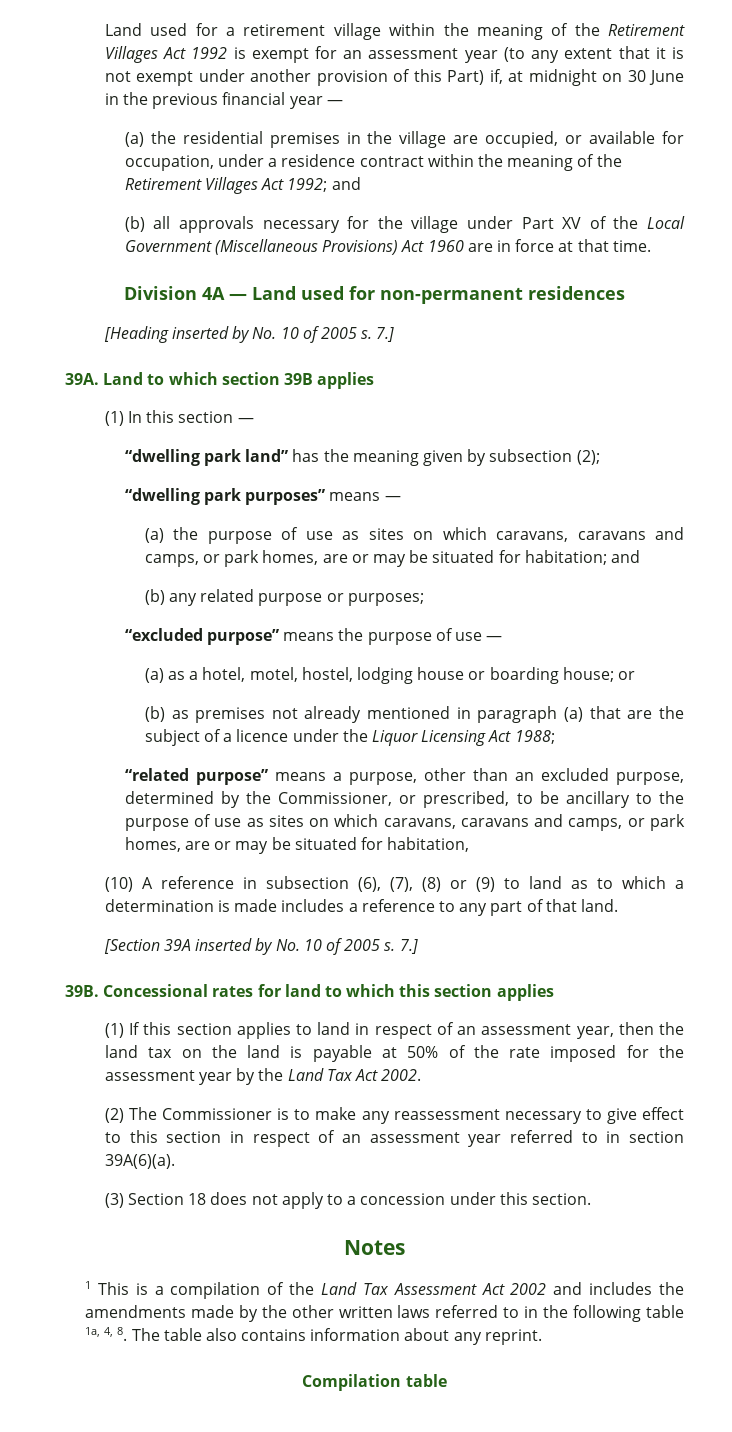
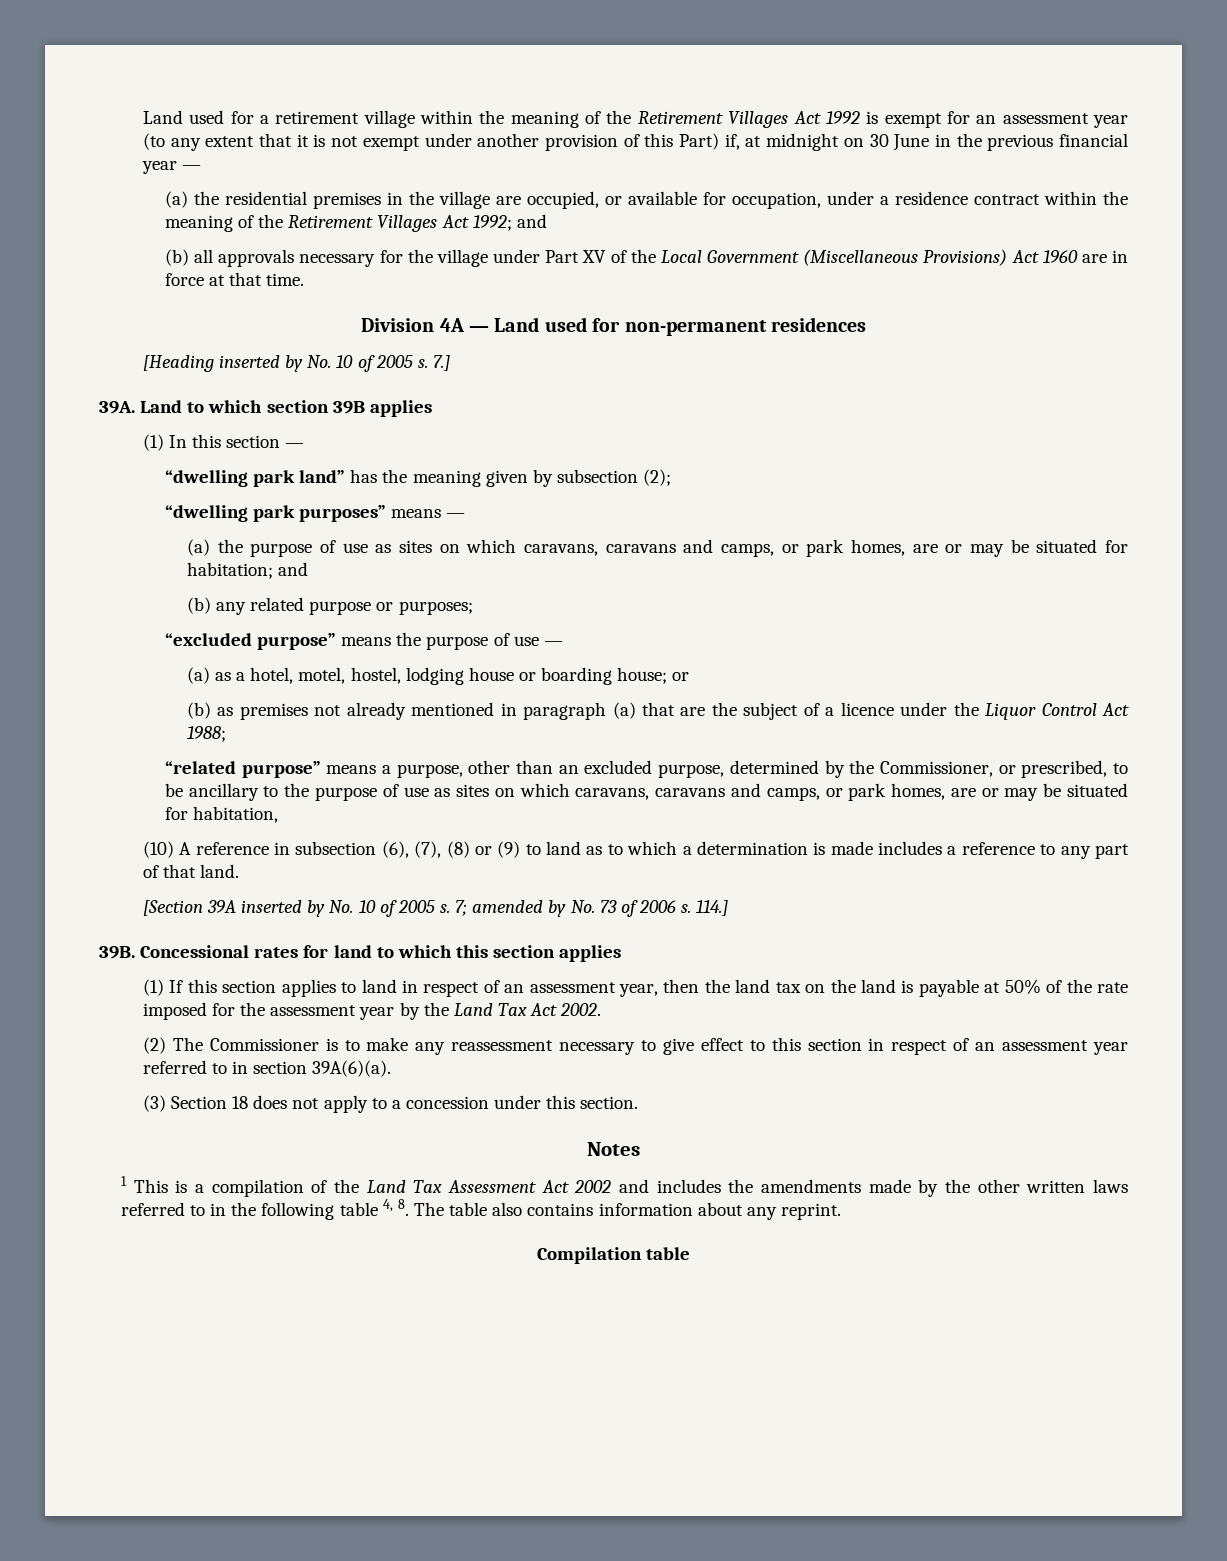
[421,730,487,746] Licensing -> [1041,703,1097,716] Control
[399,939,418,954] 7.] -> [455,900,729,917] 7; amended by No. 73 of 2006 s. 114.]
[84,1327,100,1337] 1a, -> (378, 1209) none

